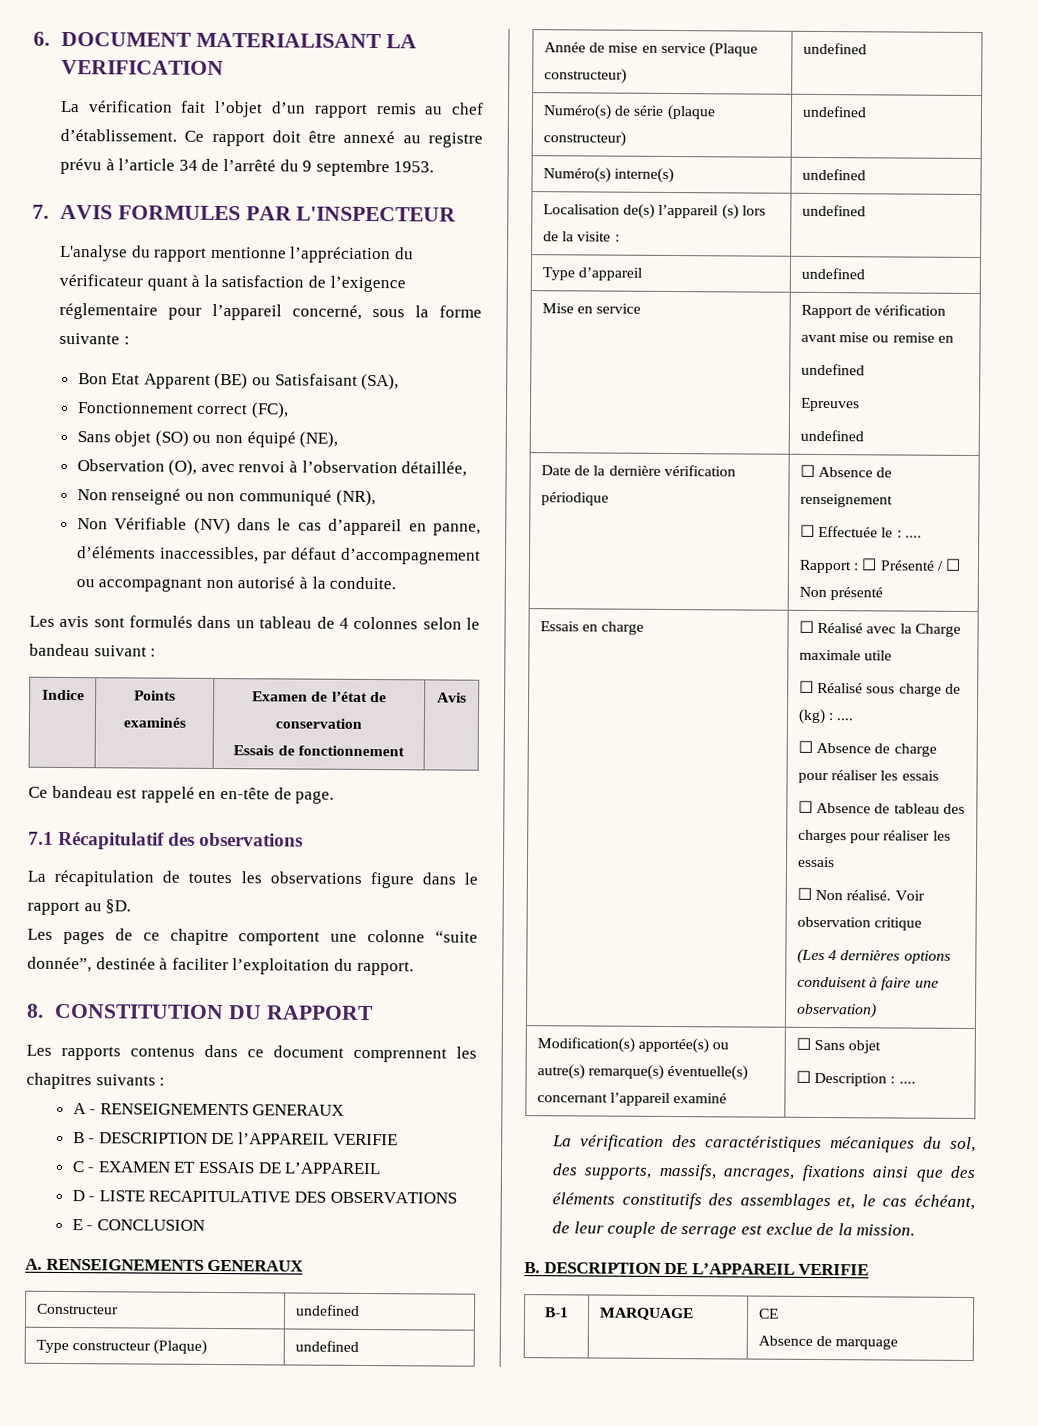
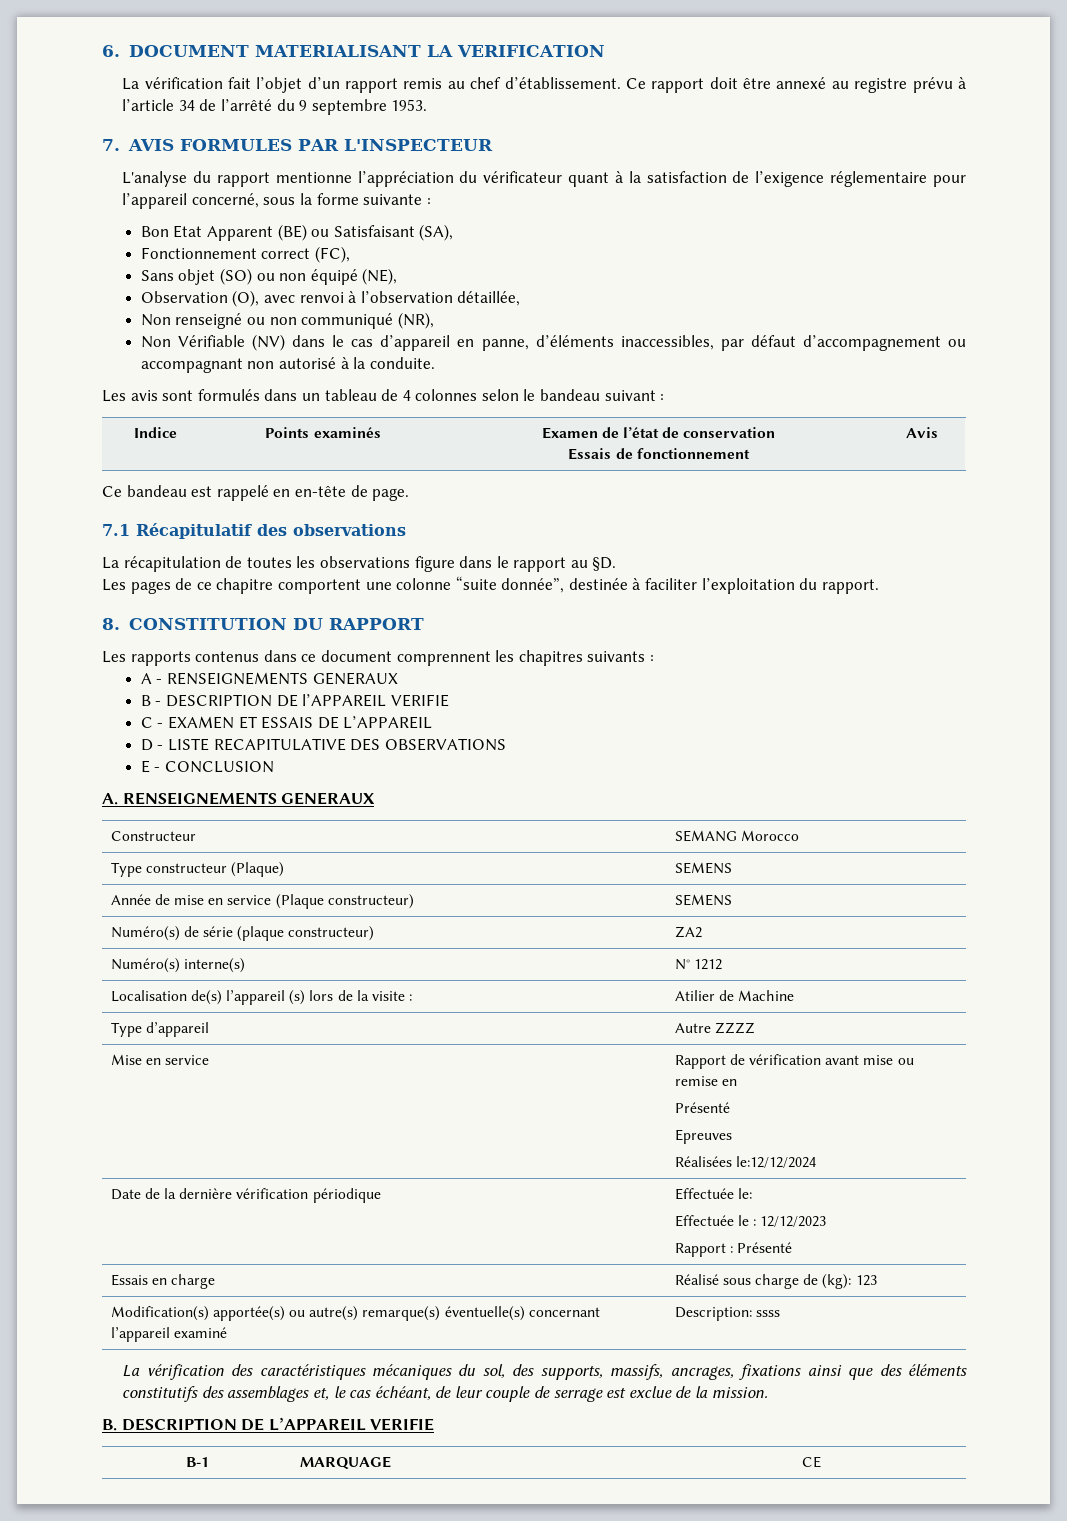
[294,1304,360,1316] undefined -> [674,830,799,842] SEMANG Morocco
[294,1340,359,1352] undefined -> [674,862,732,874] SEMENS
[802,42,867,55] undefined -> [674,894,732,906] SEMENS
[801,105,867,118] undefined -> [674,926,702,938] ZA2
[801,168,866,181] undefined -> [674,959,722,970] N° 1212
[801,204,866,217] undefined -> [674,990,795,1001] Atilier de Machine
[800,267,865,280] undefined -> [674,1022,755,1034] Autre ZZZZ
[800,363,865,376] undefined -> [674,1102,730,1113] Présenté
[799,429,864,442] undefined -> [674,1156,816,1168] Réalisées le:12/12/2024
[799,464,893,478] [799,493,893,508] [799,524,815,537] ☐ Absence de renseignement // ☐ -> [674,1188,752,1200] Effectuée le: //
[904,535,922,538] .... -> [760,1216,827,1227] 12/12/2023
[861,558,961,571] [798,586,884,601] ☐ Présenté / ☐ Non présenté -> [737,1242,793,1253] Présenté
[798,620,961,637] [798,649,893,661] [798,680,961,697] [797,708,854,725] [797,740,937,757] [797,770,939,784] [797,800,965,814] [797,829,951,844] [796,856,835,868] [796,887,925,901] [796,916,923,931] [796,948,951,965] [796,976,939,991] [795,1002,877,1019] ☐ Réalisé avec la Charge maximale utile // ☐ Réalisé sous charge de (kg) : .... // ☐ Absence de charge pour réaliser les essais // ☐ Absence de tableau des charges pour réaliser les essais // ☐ Non réalisé. Voir observation critique // (Les 4 dernières options conduisent à faire une observation) -> [674,1274,877,1289] Réalisé sous charge de (kg): 123
[795,1037,882,1054] [795,1070,916,1087] ☐ Sans objet // ☐ Description : .... -> [674,1307,780,1321] Description: ssss
[757,1335,899,1350] // Absence de marquage -> (821, 1462) none

